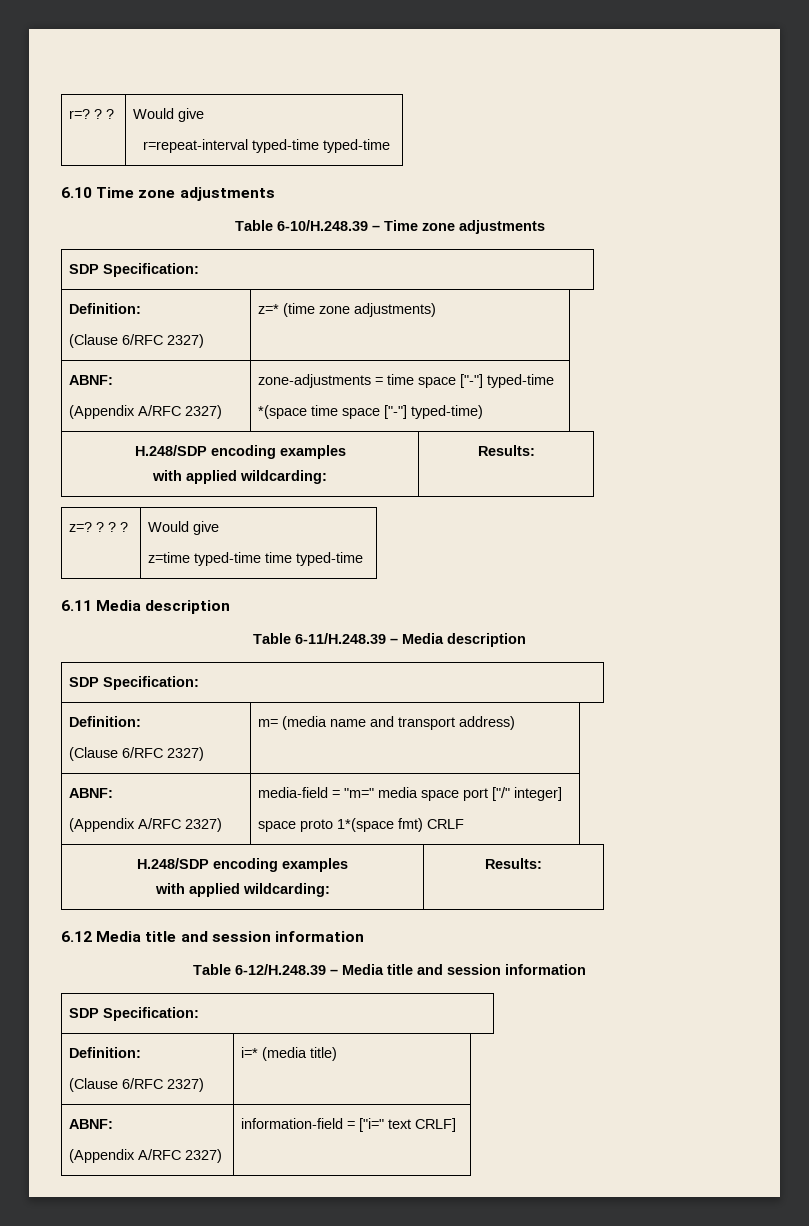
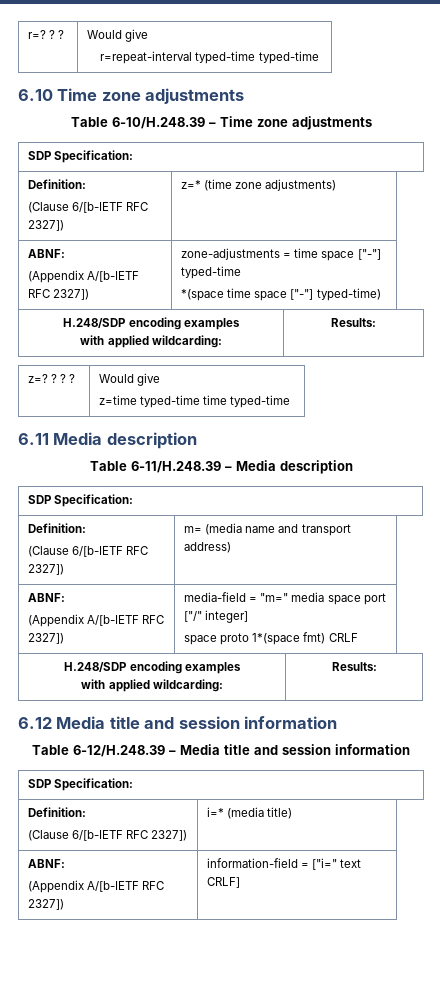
[122,334,205,348] 6/RFC 2327) -> [72,202,149,213] [28,220,65,231] 6/[b-IETF RFC 2327])
[138,405,223,419] A/RFC 2327) -> [87,271,140,282] [28,289,90,300] A/[b-IETF RFC 2327])
[122,747,205,761] 6/RFC 2327) -> [72,546,149,557] [28,564,65,575] 6/[b-IETF RFC 2327])
[138,818,223,832] A/RFC 2327) -> [87,615,165,626] [28,633,65,644] A/[b-IETF RFC 2327])
[122,1078,205,1092] 6/RFC 2327) -> [72,830,188,841] 6/[b-IETF RFC 2327])
[138,1149,223,1163] A/RFC 2327) -> [87,881,165,892] [28,899,65,910] A/[b-IETF RFC 2327])

